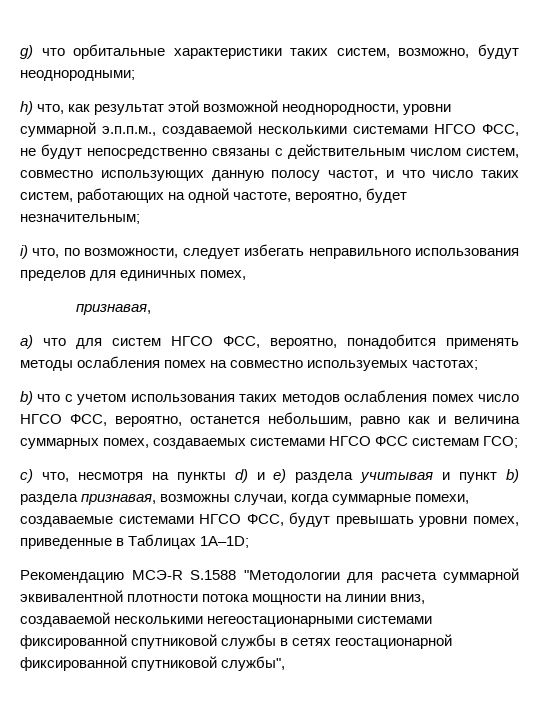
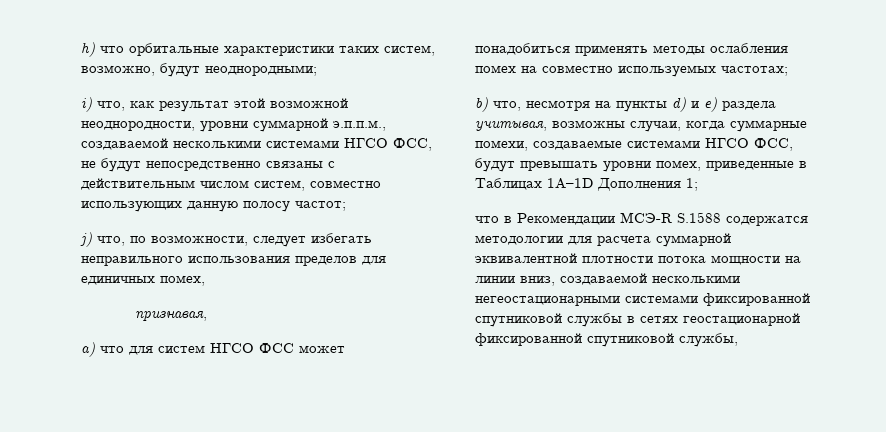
[20,45,33,59] g) -> [81,42,95,57] h)
[20,101,33,115] h) -> [81,97,92,112] i)
[328,170,519,180] [20,188,408,203] [20,214,140,224] [20,245,28,259] частот, и что число таких систем, работающих на одной частоте, вероятно, будет незначительным; // i) -> [295,201,346,211] [80,232,92,247] частот; // j)
[223,334,436,349] ФСС, вероятно, понадобится -> [259,343,345,353] [475,43,570,55] ФСС может понадобиться
[37,390,519,405] [20,412,520,427] [20,436,519,449] [20,469,33,483] что с учетом использования таких методов ослабления помех число НГСО ФСС, вероятно, останется небольшим, равно как и величина суммарных помех, создаваемых системами НГСО ФСС системам ГСО; // c) -> (488, 104) none
[360,469,520,483] [20,494,157,505] учитывая и пункт b) раздела признавая, -> [475,121,547,131] учитывая,
[200,536,250,548] [20,570,340,583] 1А–1D; // Рекомендацию МСЭ-R S.1588 "Методологии -> [547,178,698,191] [475,212,808,226] [475,235,563,245] 1А–1D Дополнения 1; // что в Рекомендации МСЭ-R S.1588 содержатся методологии
[221,656,286,671] службы", -> [679,333,738,347] службы,

